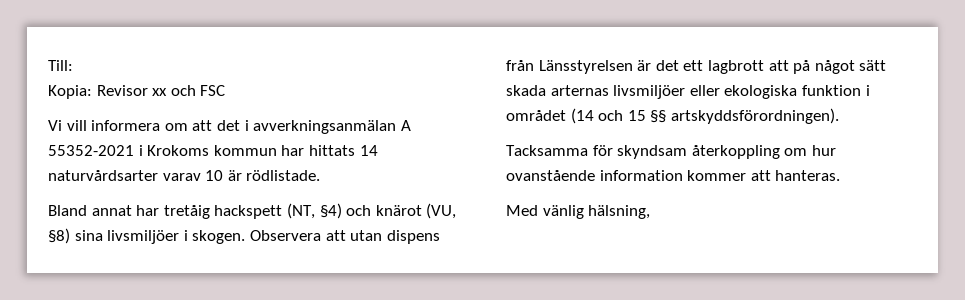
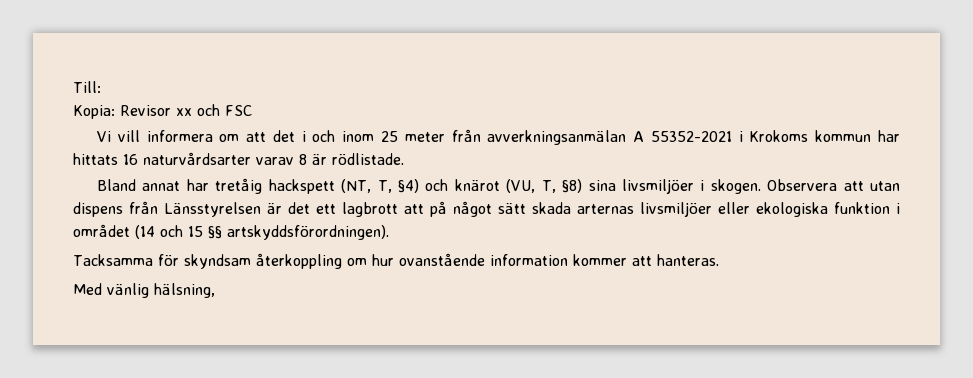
(249, 125) none -> [312,129,481,142] och inom 25 meter från
[359,145,378,156] 14 -> [123,154,138,165] 16
[205,170,224,181] 10 -> [299,154,307,165] 8
(315, 211) none -> [377,180,392,193] T,
(457, 211) none -> [541,180,556,193] T,

